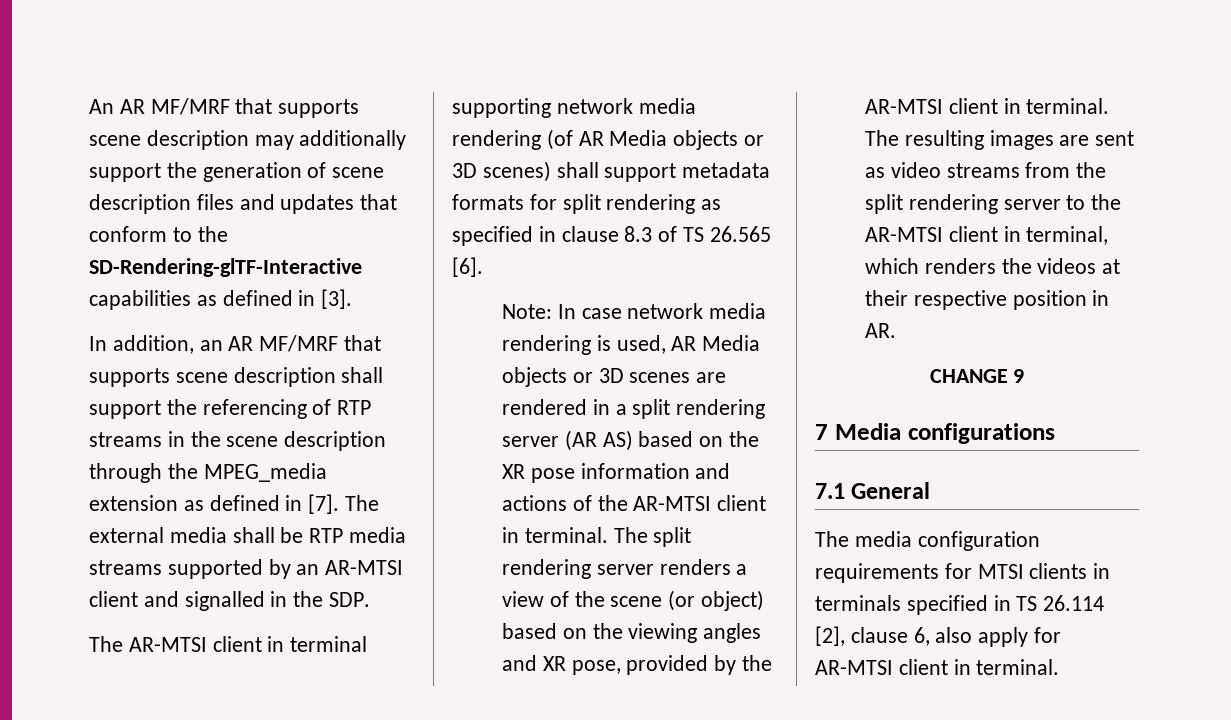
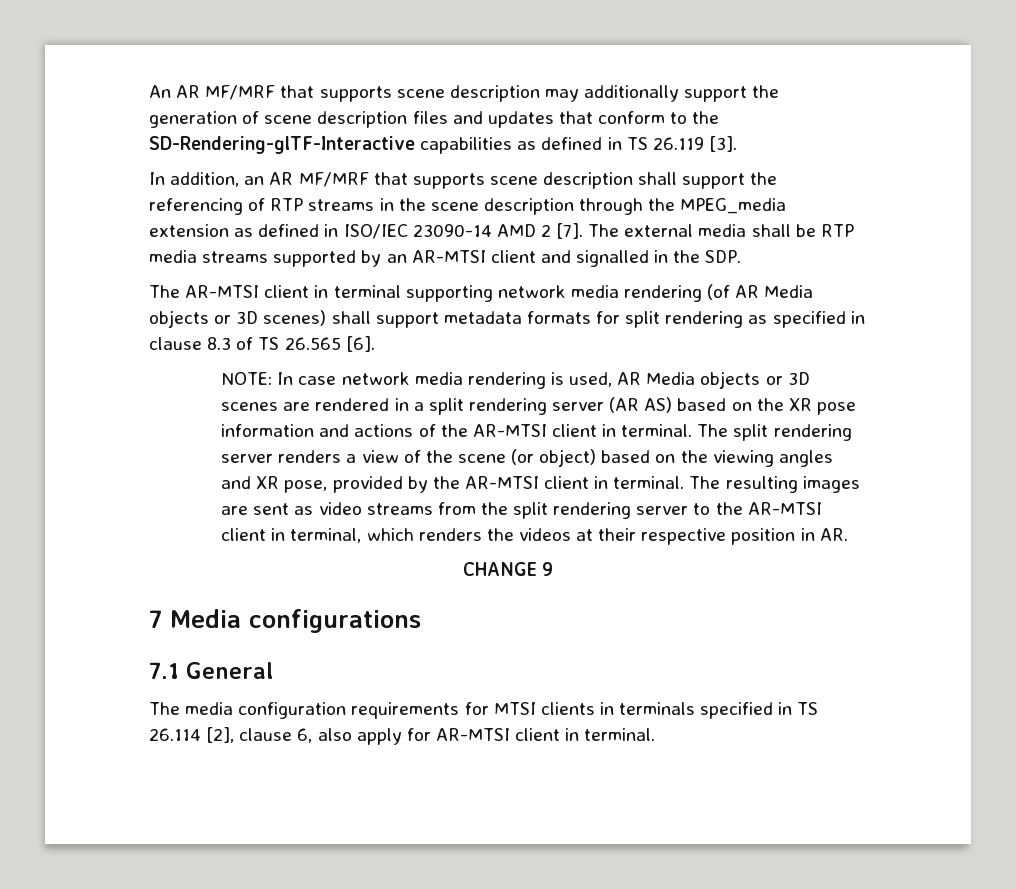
(316, 298) none -> [626,137,704,150] TS 26.119
(303, 503) none -> [343,224,551,239] ISO/IEC 23090-14 AMD 2
[501,304,552,319] Note: -> [221,372,273,385] NOTE:

